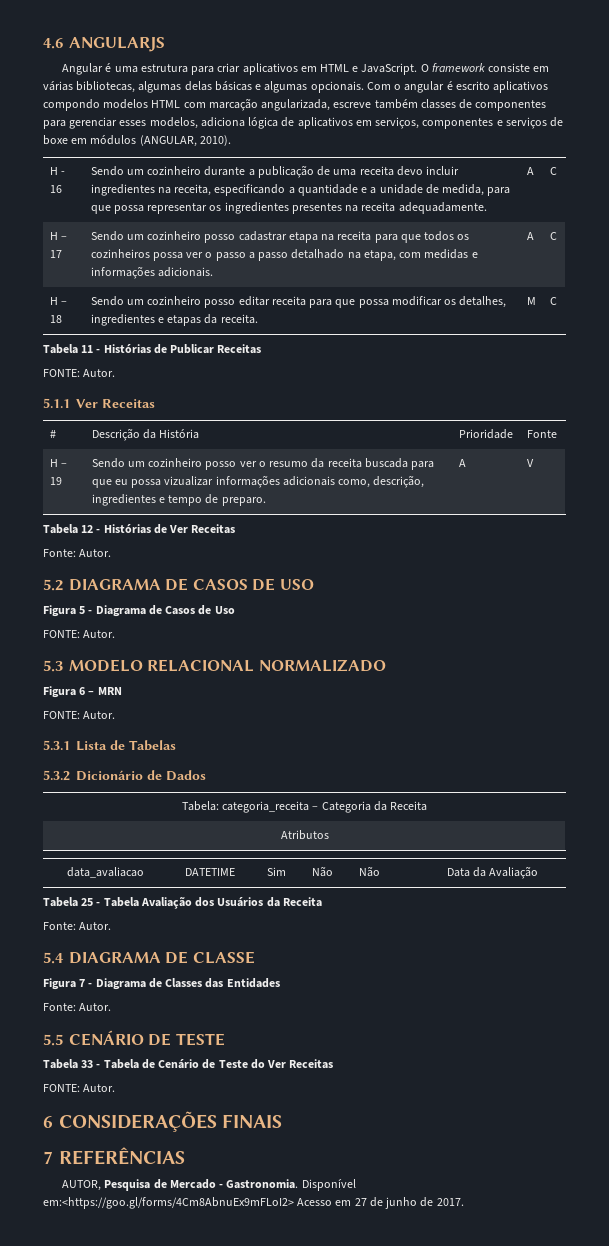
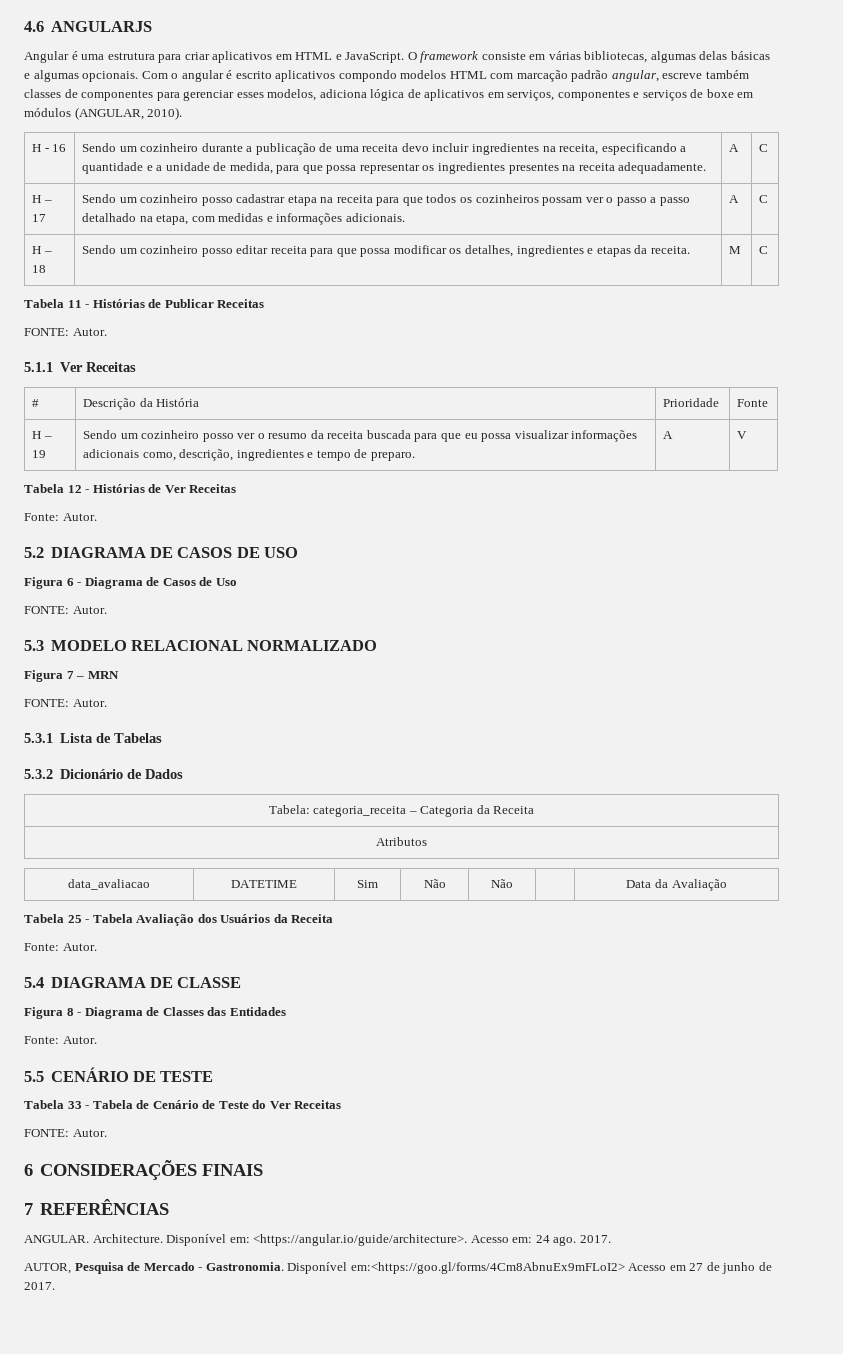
[261,99,331,111] angularizada, -> [571,70,659,82] padrão angular,
[152,252,183,261] possa -> [542,197,583,206] possam
[164,476,214,486] vizualizar -> [514,430,569,439] visualizar
[79,606,86,614] 5 -> [66,578,74,586] 6
[79,687,86,695] 6 -> [66,671,74,679] 7
[79,979,86,987] 7 -> [66,1008,74,1016] 8
(186, 1156) none -> [24,1234,611,1246] // ANGULAR. Architecture. Disponível em: <https://angular.io/guide/architecture>. Acesso em: 24 ago. 2017.

